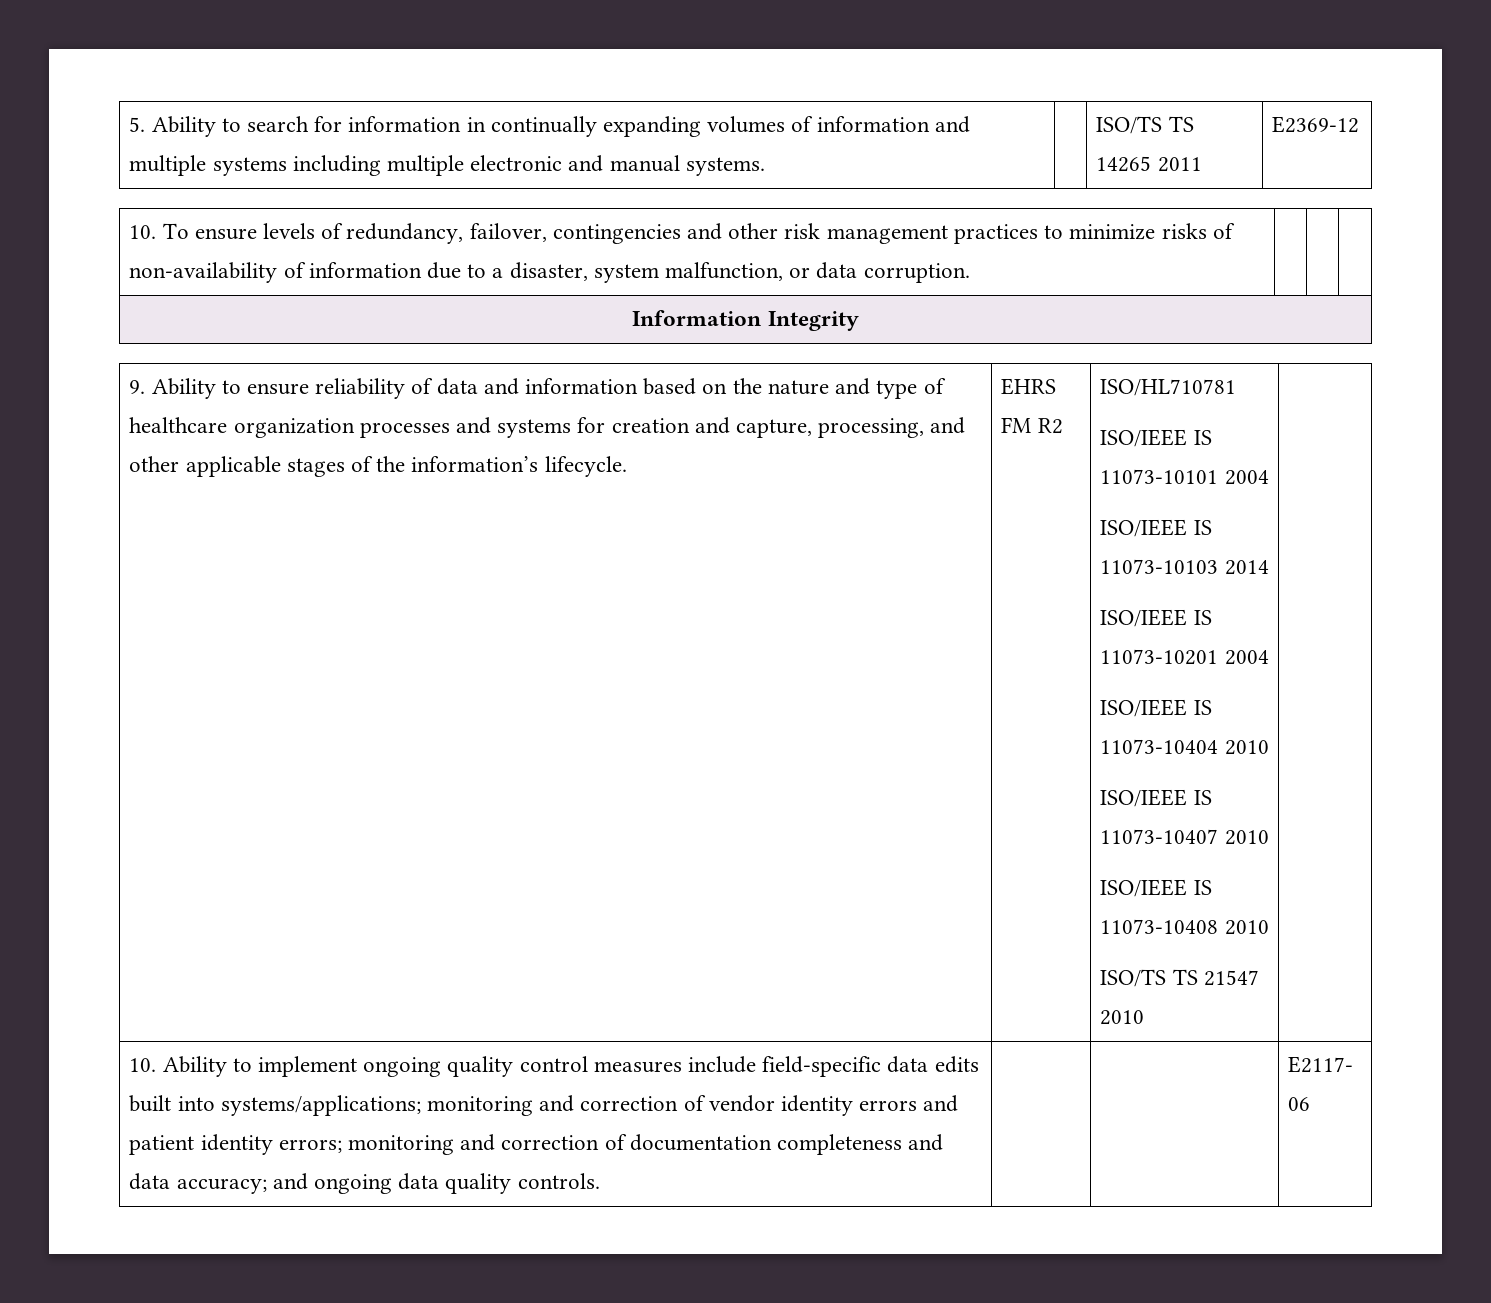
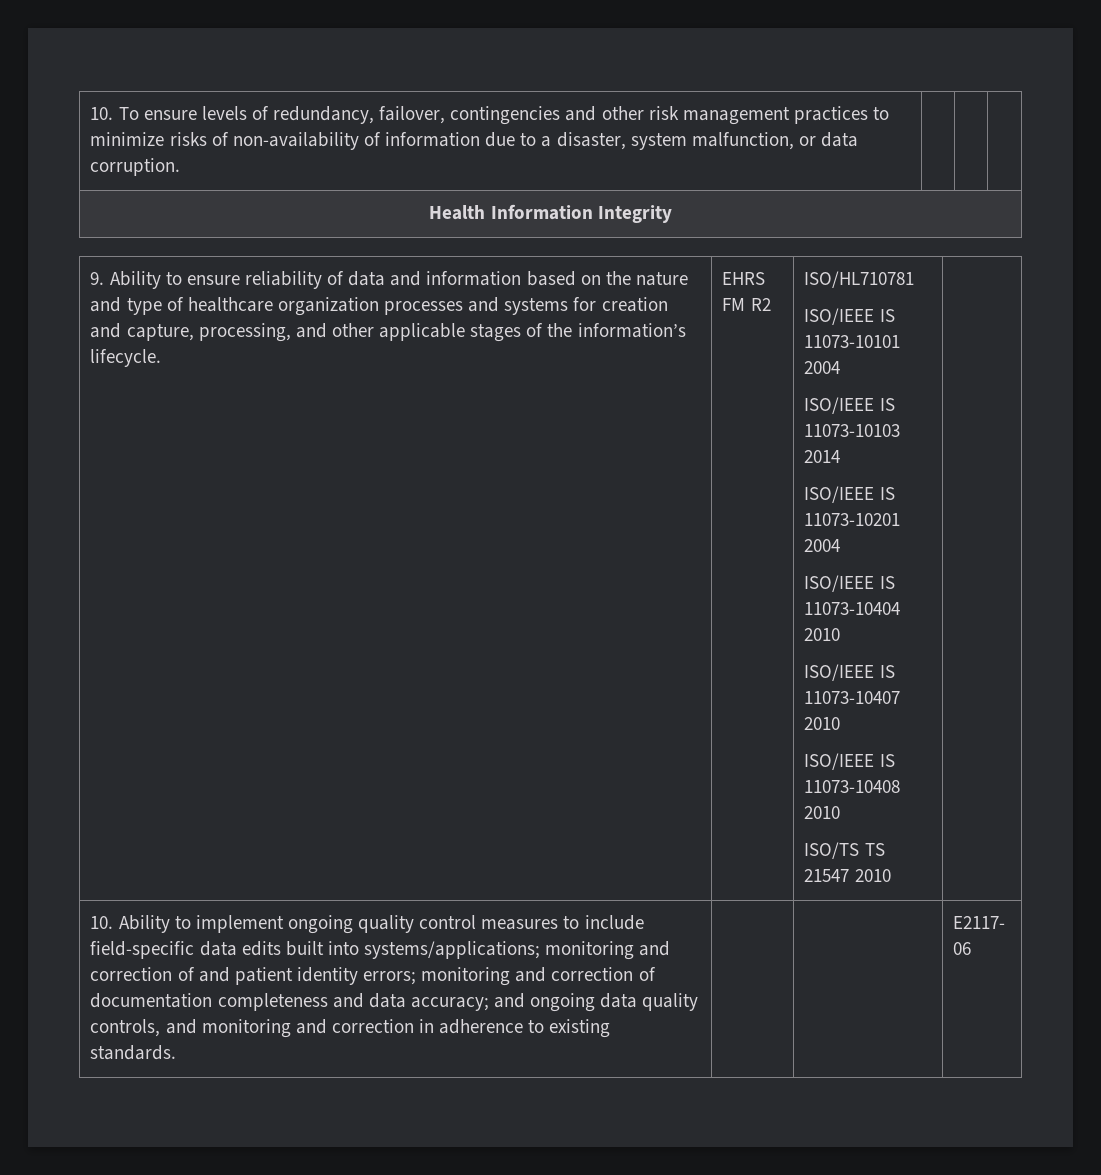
[129,116,970,137] [129,155,765,176] [1096,116,1194,134] [1096,156,1202,172] [1272,116,1360,133] 5. Ability to search for information in continually expanding volumes of information and multiple systems including multiple electronic and manual systems. | | ISO/TS TS 14265 2011 | E2369-12 // -> (90, 113) none
(970, 273) none -> [429,205,486,220] Health
(682, 1067) none -> [563,916,580,929] to
[708,1095,918,1116] vendor identity errors -> (195, 974) none
[517,1173,600,1189] controls. -> [90,1019,611,1038] [90,1045,177,1060] controls, and monitoring and correction in adherence to existing standards.

